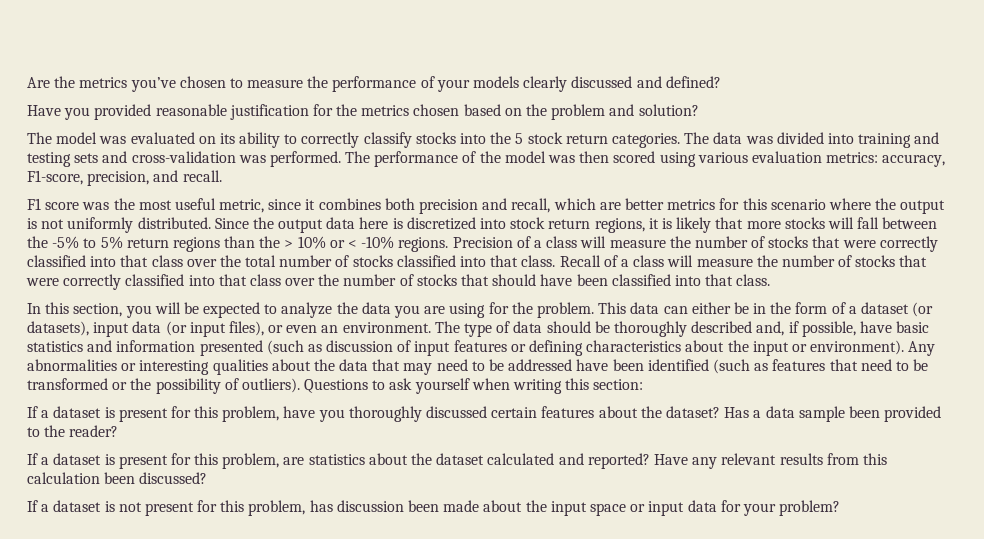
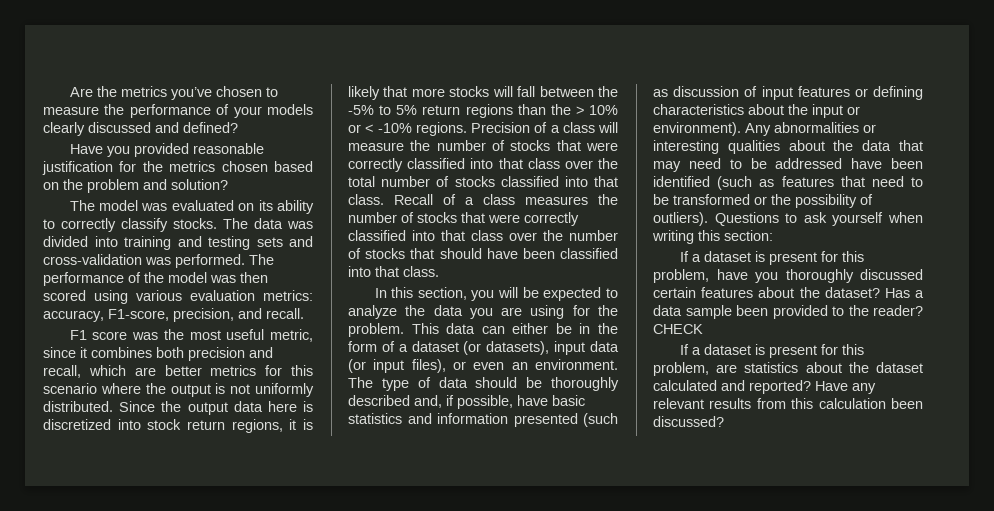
[415,132,680,148] stocks into the 5 stock return categories. -> [173,218,217,229] stocks.
[667,255,753,267] will measure -> [525,196,588,205] measures
(119, 431) none -> [653,324,703,334] CHECK
[27,500,841,516] // If a dataset is not present for this problem, has discussion been made about the input space or input data for your problem? -> (724, 421) none

